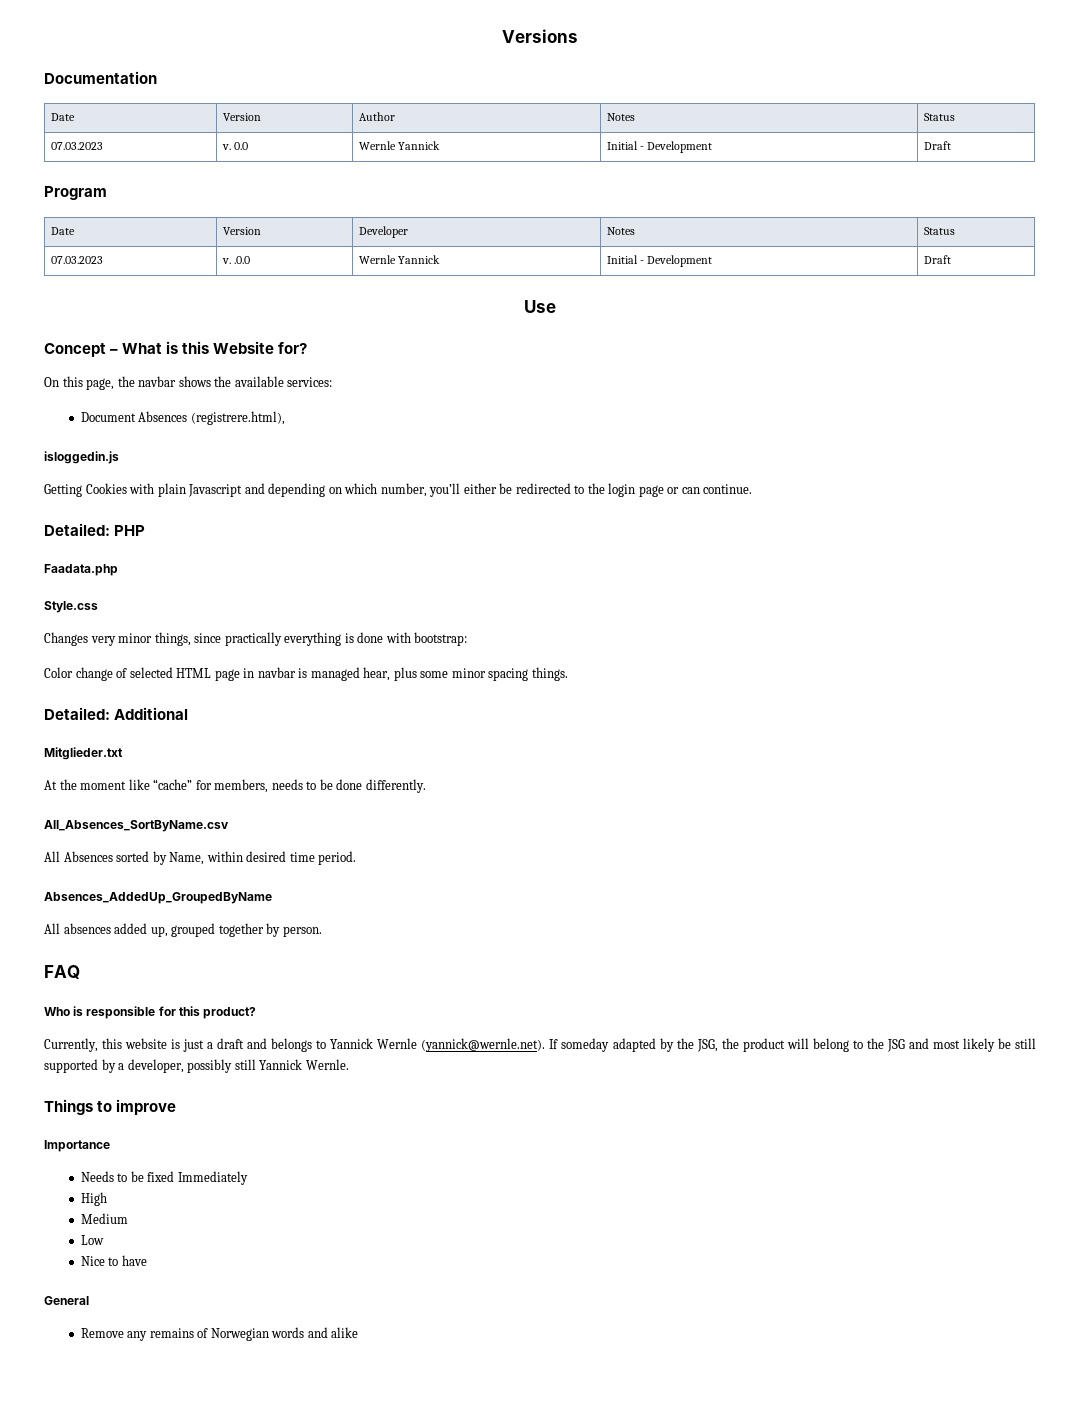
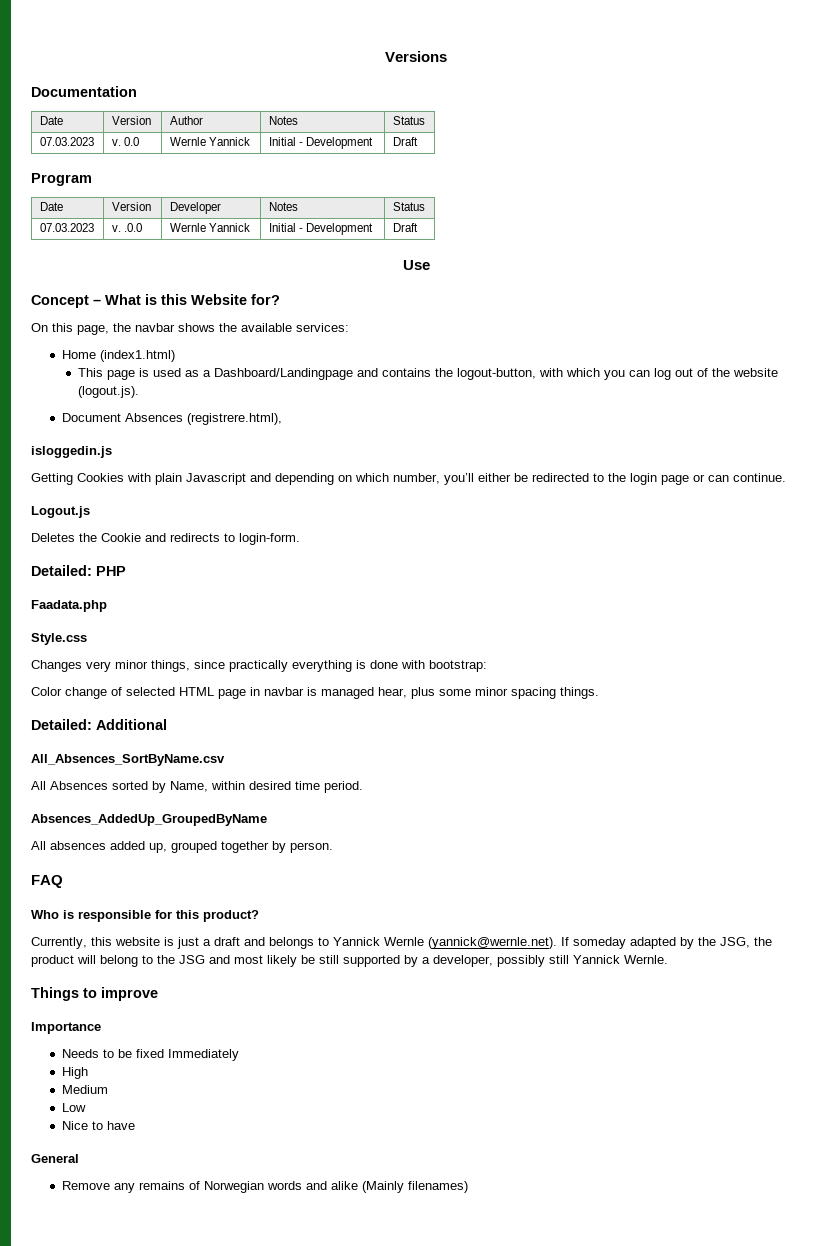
(333, 382) none -> [61,350,175,362] [78,368,779,380] [78,386,140,398] // Home (index1.html) // This page is used as a Dashboard/Landingpage and contains the logout-button, with which you can log out of the website (logout.js).
(753, 489) none -> [31,506,90,518] [31,533,300,545] // Logout.js // Deletes the Cookie and redirects to login-form.
[44,747,123,760] [44,779,426,793] // Mitglieder.txt // At the moment like “cache” for members, needs to be done differently. -> (167, 724) none
(359, 1332) none -> [361,1181,468,1193] (Mainly filenames)

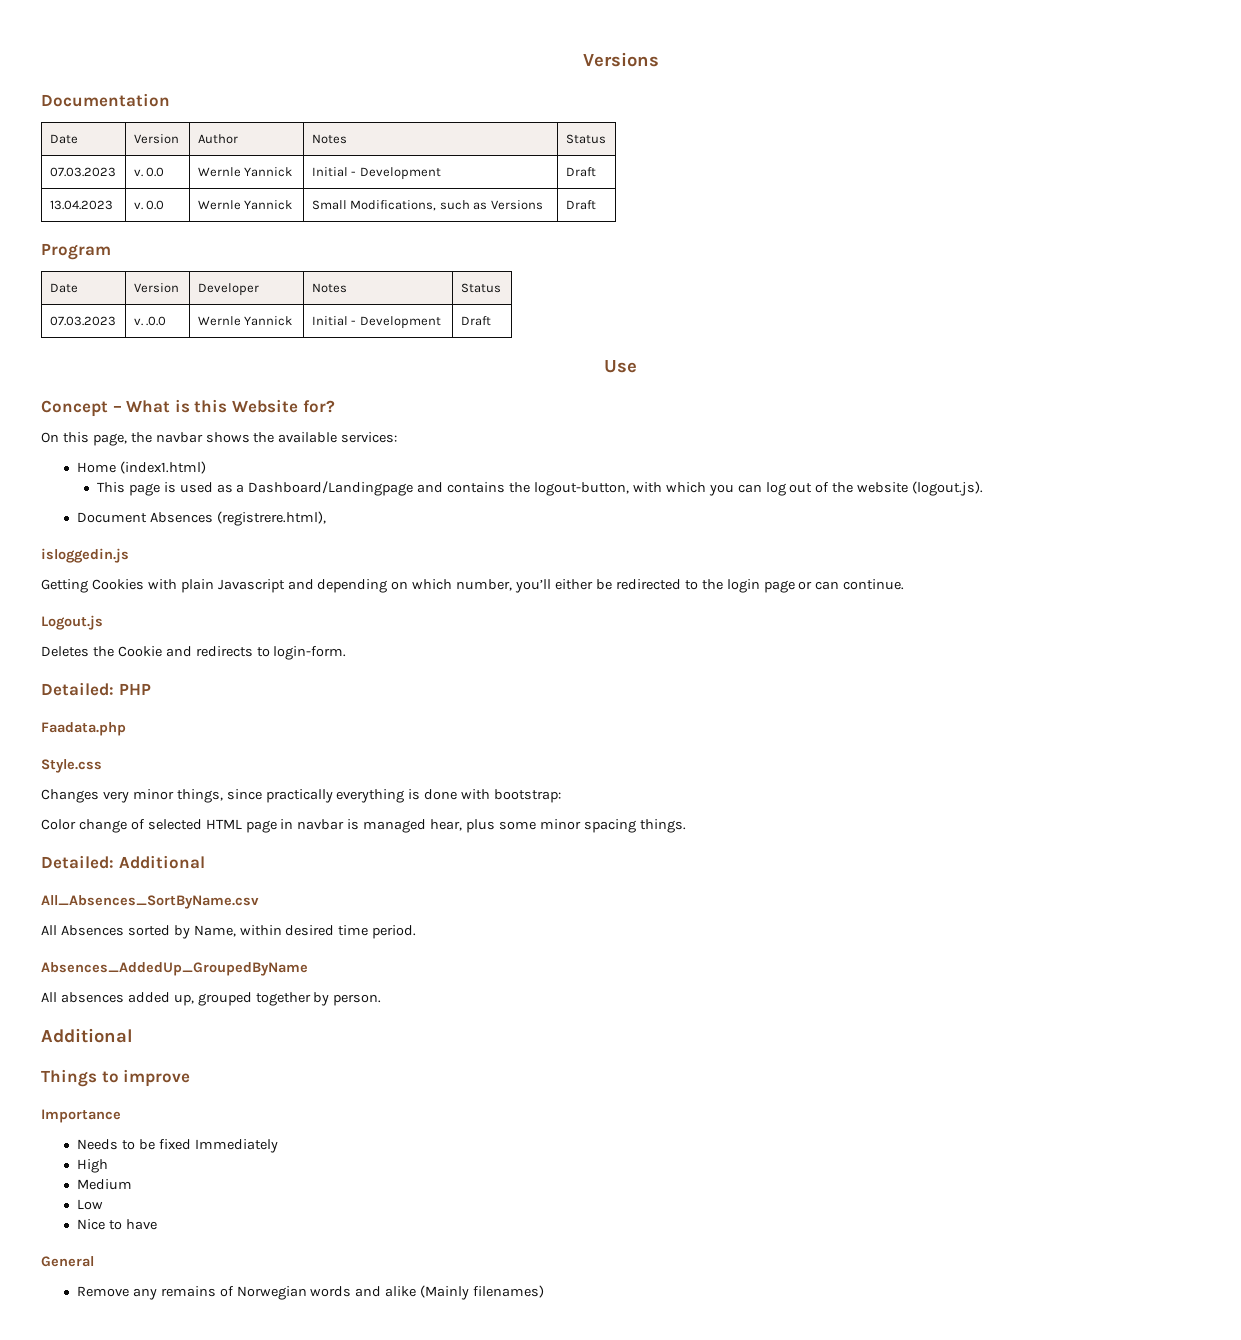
(418, 141) none -> [49,200,113,210] [133,200,165,210] [197,200,293,210] [311,200,543,211] [565,200,596,210] // 13.04.2023 | v. 0.0 | Wernle Yannick | Small Modifications, such as Versions | Draft
[31,875,63,888] [31,910,259,922] [31,937,772,949] [31,955,668,967] FAQ // Who is responsible for this product? // Currently, this website is just a draft and belongs to Yannick Wernle (yannick@wernle.net). If someday adapted by the JSG, the product will belong to the JSG and most likely be still supported by a developer, possibly still Yannick Wernle. -> [41,1028,133,1043] Additional

